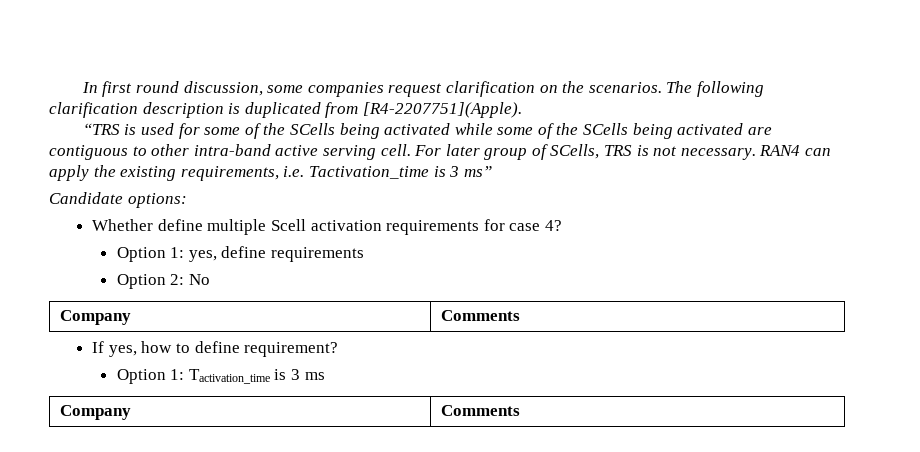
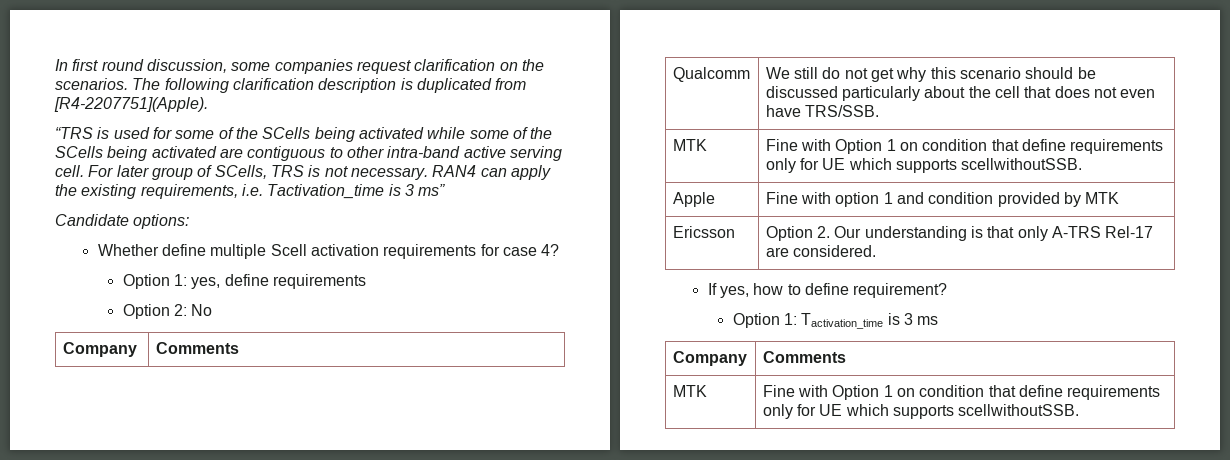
(520, 315) none -> [672,67,750,82] [765,67,1096,82] [765,86,1156,101] [765,105,880,117] [672,139,707,151] [765,139,1164,154] [765,158,1083,173] [672,192,715,207] [765,192,1120,207] [672,226,735,238] [765,226,1154,241] [765,245,877,257] // Qualcomm | We still do not get why this scenario should be discussed particularly about the cell that does not even have TRS/SSB. // MTK | Fine with Option 1 on condition that define requirements only for UE which supports scellwithoutSSB. // Apple | Fine with option 1 and condition provided by MTK // Ericsson | Option 2. Our understanding is that only A-TRS Rel-17 are considered.
(520, 410) none -> [672,385,707,397] [762,385,1161,400] [762,404,1080,419] // MTK | Fine with Option 1 on condition that define requirements only for UE which supports scellwithoutSSB.

